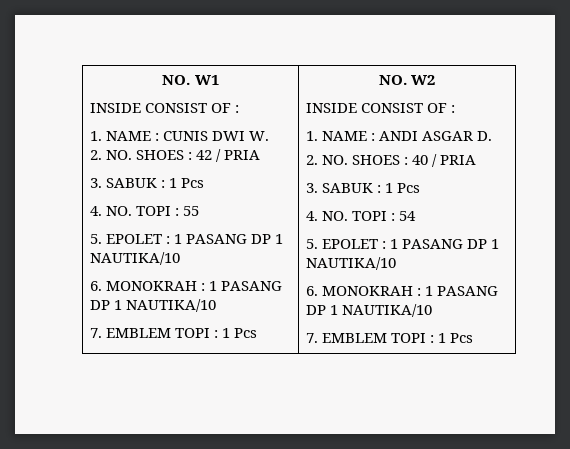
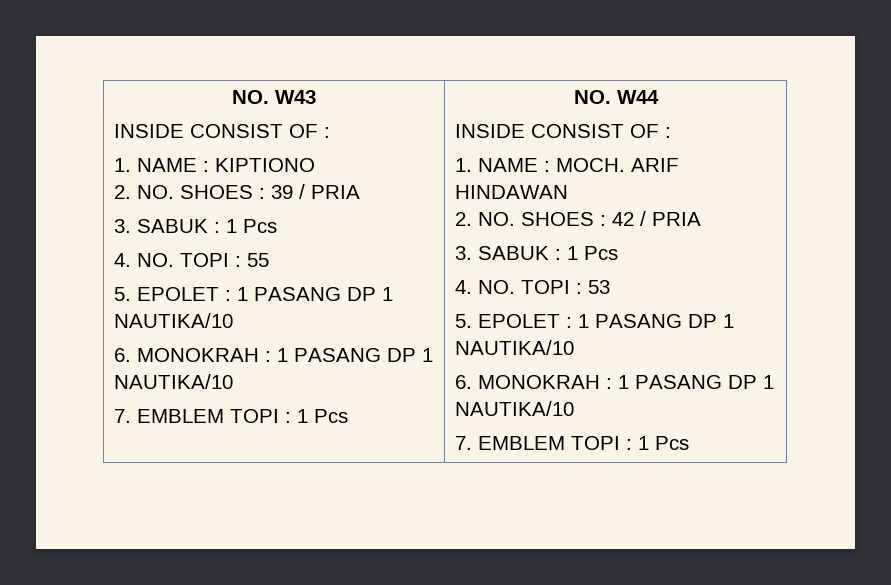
[162,75,219,85] [89,103,239,113] [89,131,270,141] [89,150,213,160] NO. W1 // INSIDE CONSIST OF : // 1. NAME : CUNIS DWI W. // 2. NO. SHOES : 42 -> [232,90,316,104] [113,124,330,138] [113,158,315,172] [113,185,293,199] NO. W43 // INSIDE CONSIST OF : // 1. NAME : KIPTIONO // 2. NO. SHOES : 39
[411,75,436,85] [305,103,455,113] [305,131,493,141] [305,155,429,165] W2 // INSIDE CONSIST OF : // 1. NAME : ANDI ASGAR D. // 2. NO. SHOES : 40 -> [616,90,659,104] [454,124,671,138] [454,158,679,172] [454,185,568,199] [454,212,634,226] W44 // INSIDE CONSIST OF : // 1. NAME : MOCH. ARIF HINDAWAN // 2. NO. SHOES : 42
[399,211,417,221] 54 -> [587,280,610,294] 53

